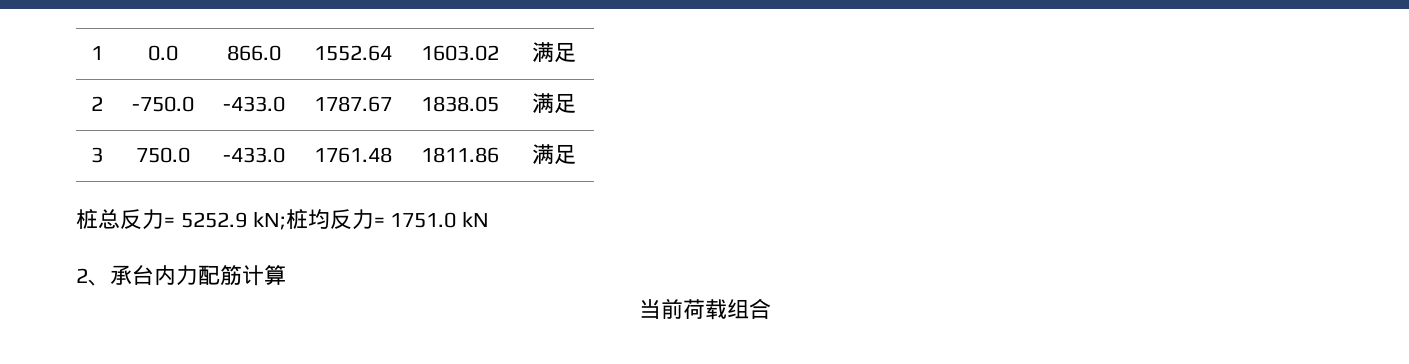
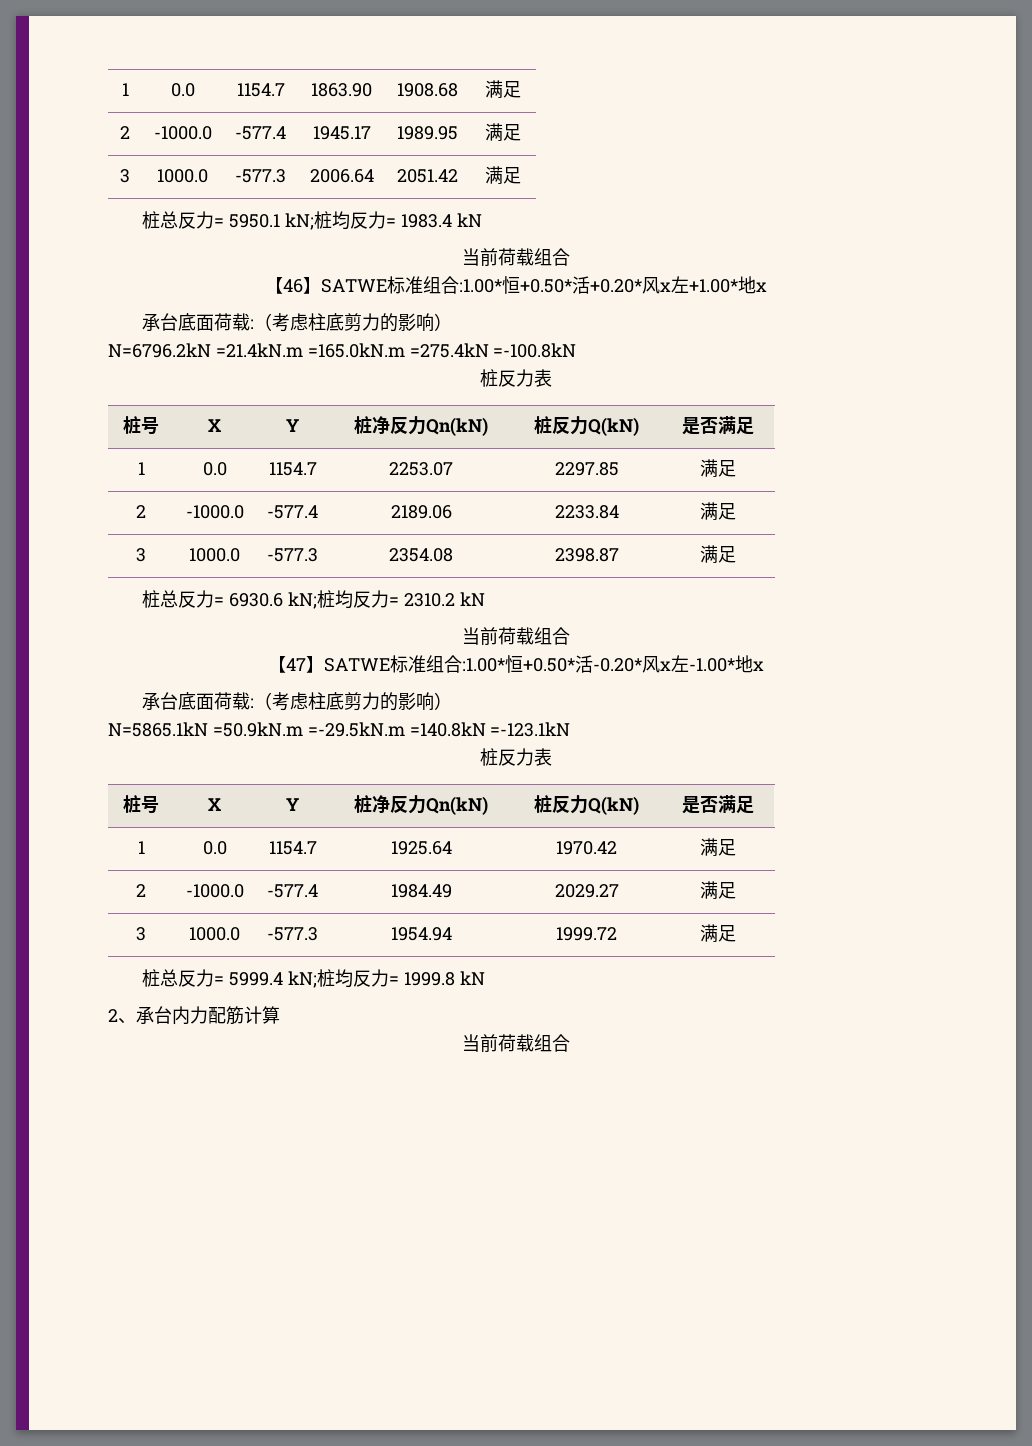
[91,46,103,60] [148,45,178,61] [227,45,281,61] [314,45,392,61] [421,45,499,61] [531,42,576,63] [91,96,103,111] [132,96,194,112] [223,96,285,112] [314,96,392,112] [421,96,499,112] [531,93,576,114] [91,147,103,163] [136,147,190,163] [223,147,285,163] [314,147,392,163] [421,147,499,163] [531,144,576,165] [76,209,457,230] 1 | 0.0 | 866.0 | 1552.64 | 1603.02 | 满足 // 2 | -750.0 | -433.0 | 1787.67 | 1838.05 | 满足 // 3 | 750.0 | -433.0 | 1761.48 | 1811.86 | 满足 // 桩总反力= 5252.9 kN;桩均反力= 1751.0 -> [121,83,129,96] [170,83,195,97] [236,83,285,97] [311,83,372,97] [397,83,458,97] [484,80,521,98] [120,126,130,139] [153,126,212,140] [235,126,286,140] [312,126,371,140] [397,126,458,140] [484,123,521,141] [120,169,130,183] [157,169,208,183] [235,169,286,183] [309,169,374,183] [397,169,458,183] [484,166,521,184] [142,211,482,230] [462,248,570,266] [265,276,767,294] [142,313,453,332] [108,343,577,358] [480,369,552,387] [123,416,159,434] [208,419,221,432] [286,419,299,432] [354,416,488,436] [534,416,639,436] [681,416,754,435] [137,462,145,475] [202,462,227,476] [268,462,317,476] [389,462,453,476] [554,462,619,476] [699,459,736,477] [136,505,146,518] [185,505,244,519] [267,505,318,519] [390,505,452,519] [554,505,619,519] [699,502,736,520] [136,548,146,562] [189,548,240,562] [267,548,318,562] [389,548,453,562] [554,548,619,562] [699,545,736,563] [142,590,485,609] [462,627,570,645] [268,655,764,673] [142,692,453,711] [108,722,571,737] [480,748,552,766] [123,795,159,813] [208,798,221,811] [286,798,299,811] [354,795,488,815] [534,795,639,815] [681,795,754,814] [137,841,145,854] [202,841,227,855] [268,841,317,855] [390,841,452,855] [556,841,617,855] [699,838,736,856] [136,884,146,897] [185,884,244,898] [267,884,318,898] [390,884,452,898] [554,884,619,898] [699,881,736,899] [136,927,146,941] [189,927,240,941] [267,927,318,941] [390,927,452,941] [556,927,617,941] [699,924,736,942] [142,969,455,988] 1 | 0.0 | 1154.7 | 1863.90 | 1908.68 | 满足 // 2 | -1000.0 | -577.4 | 1945.17 | 1989.95 | 满足 // 3 | 1000.0 | -577.3 | 2006.64 | 2051.42 | 满足 // 桩总反力= 5950.1 kN;桩均反力= 1983.4 kN // 当前荷载组合 // 【46】SATWE标准组合:1.00*恒+0.50*活+0.20*风x左+1.00*地x // 承台底面荷载:（考虑柱底剪力的影响） // N=6796.2kN =21.4kN.m =165.0kN.m =275.4kN =-100.8kN // 桩反力表 // 桩号 | X | Y | 桩净反力Qn(kN) | 桩反力Q(kN) | 是否满足 // 1 | 0.0 | 1154.7 | 2253.07 | 2297.85 | 满足 // 2 | -1000.0 | -577.4 | 2189.06 | 2233.84 | 满足 // 3 | 1000.0 | -577.3 | 2354.08 | 2398.87 | 满足 // 桩总反力= 6930.6 kN;桩均反力= 2310.2 kN // 当前荷载组合 // 【47】SATWE标准组合:1.00*恒+0.50*活-0.20*风x左-1.00*地x // 承台底面荷载:（考虑柱底剪力的影响） // N=5865.1kN =50.9kN.m =-29.5kN.m =140.8kN =-123.1kN // 桩反力表 // 桩号 | X | Y | 桩净反力Qn(kN) | 桩反力Q(kN) | 是否满足 // 1 | 0.0 | 1154.7 | 1925.64 | 1970.42 | 满足 // 2 | -1000.0 | -577.4 | 1984.49 | 2029.27 | 满足 // 3 | 1000.0 | -577.3 | 1954.94 | 1999.72 | 满足 // 桩总反力= 5999.4 kN;桩均反力= 1999.8

